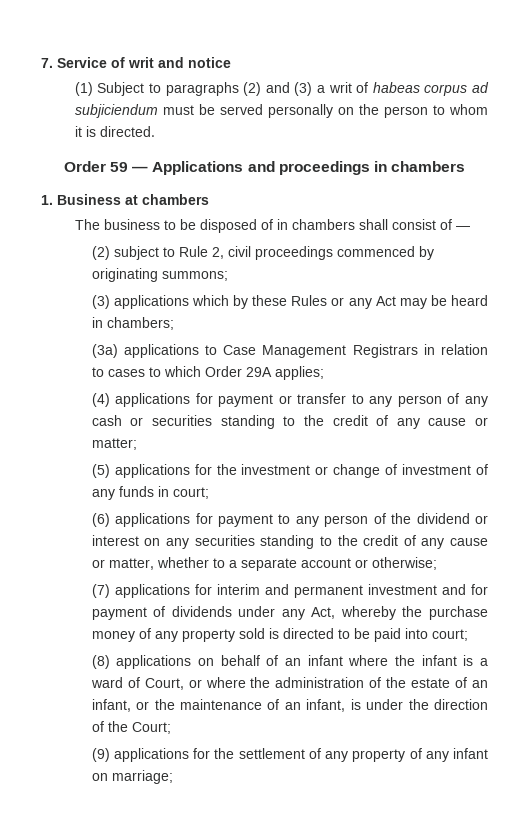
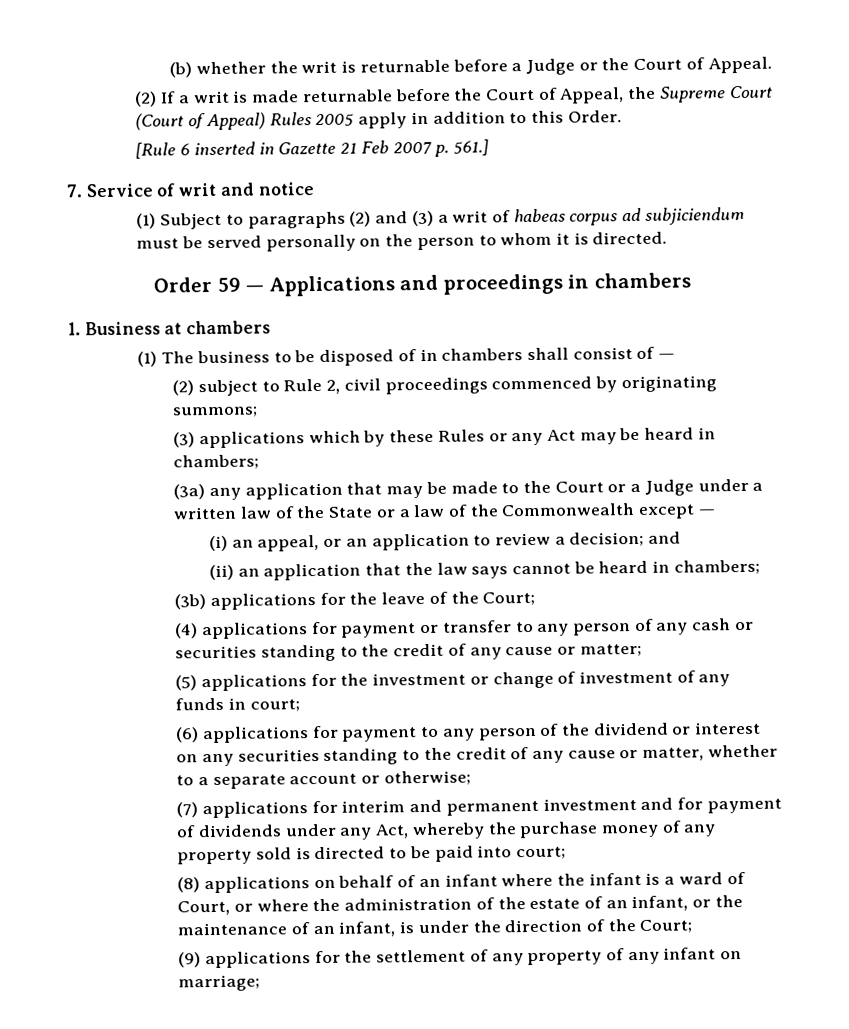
(41, 63) none -> [169,56,772,78] [135,85,773,107] [135,110,622,131] [135,139,490,159] (b) whether the writ is returnable before a Judge or the Court of Appeal. // (2) If a writ is made returnable before the Court of Appeal, the Supreme Court (Court of Appeal) Rules 2005 apply in addition to this Order. // [Rule 6 inserted in Gazette 21 Feb 2007 p. 561.] //
(209, 199) none -> [137,351,158,367] (1)
[123,344,489,358] [91,366,324,380] applications to Case Management Registrars in relation to cases to which Order 29A applies; -> [208,478,764,501] [173,503,716,520] [208,531,682,552] [208,559,760,581] [174,591,536,611] any application that may be made to the Court or a Judge under a written law of the State or a law of the Commonwealth except — // (i) an appeal, or an application to review a decision; and // (ii) an application that the law says cannot be heard in chambers; // (3b) applications for the leave of the Court;

